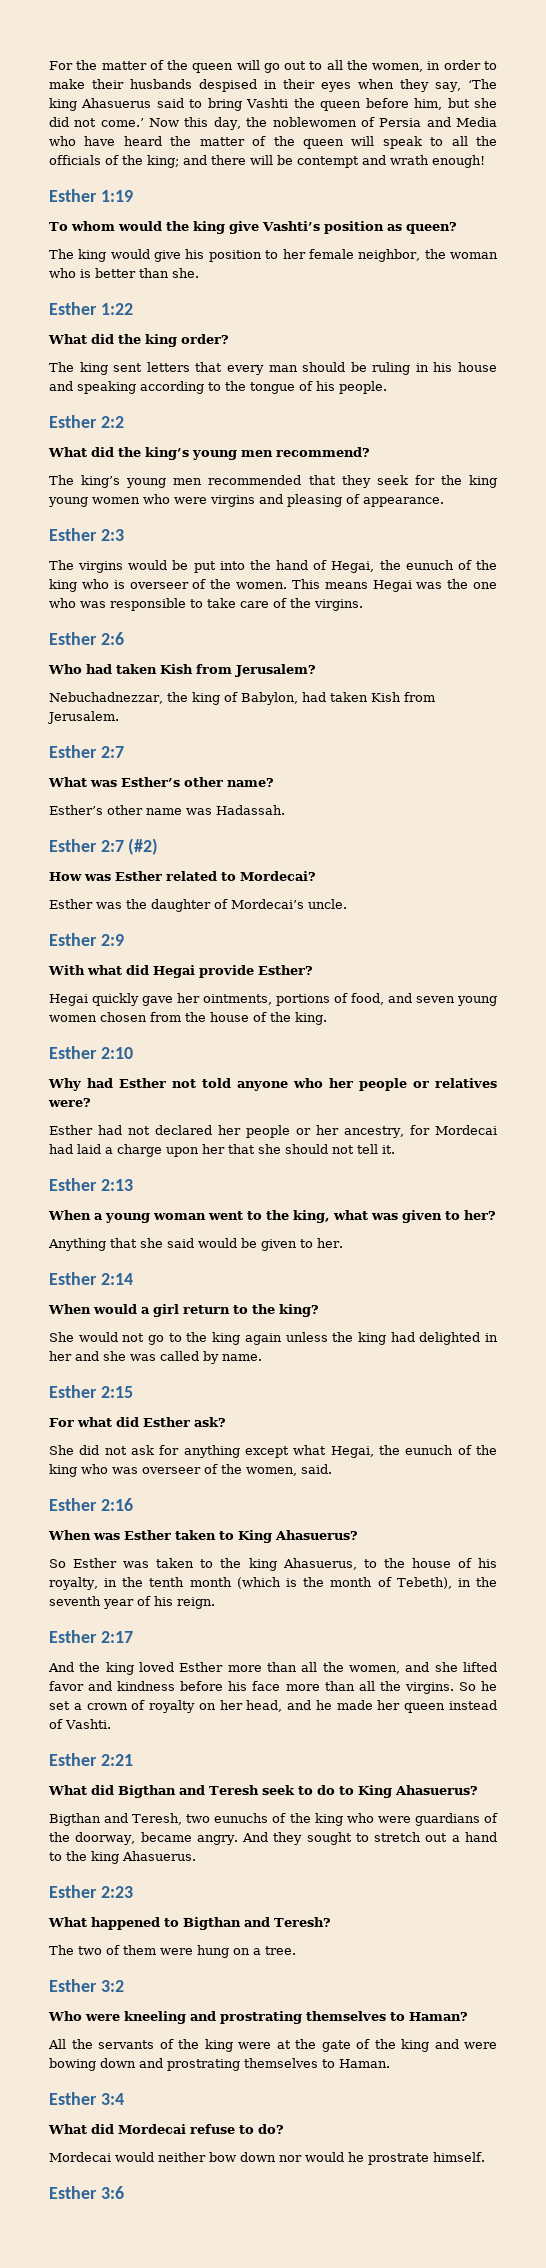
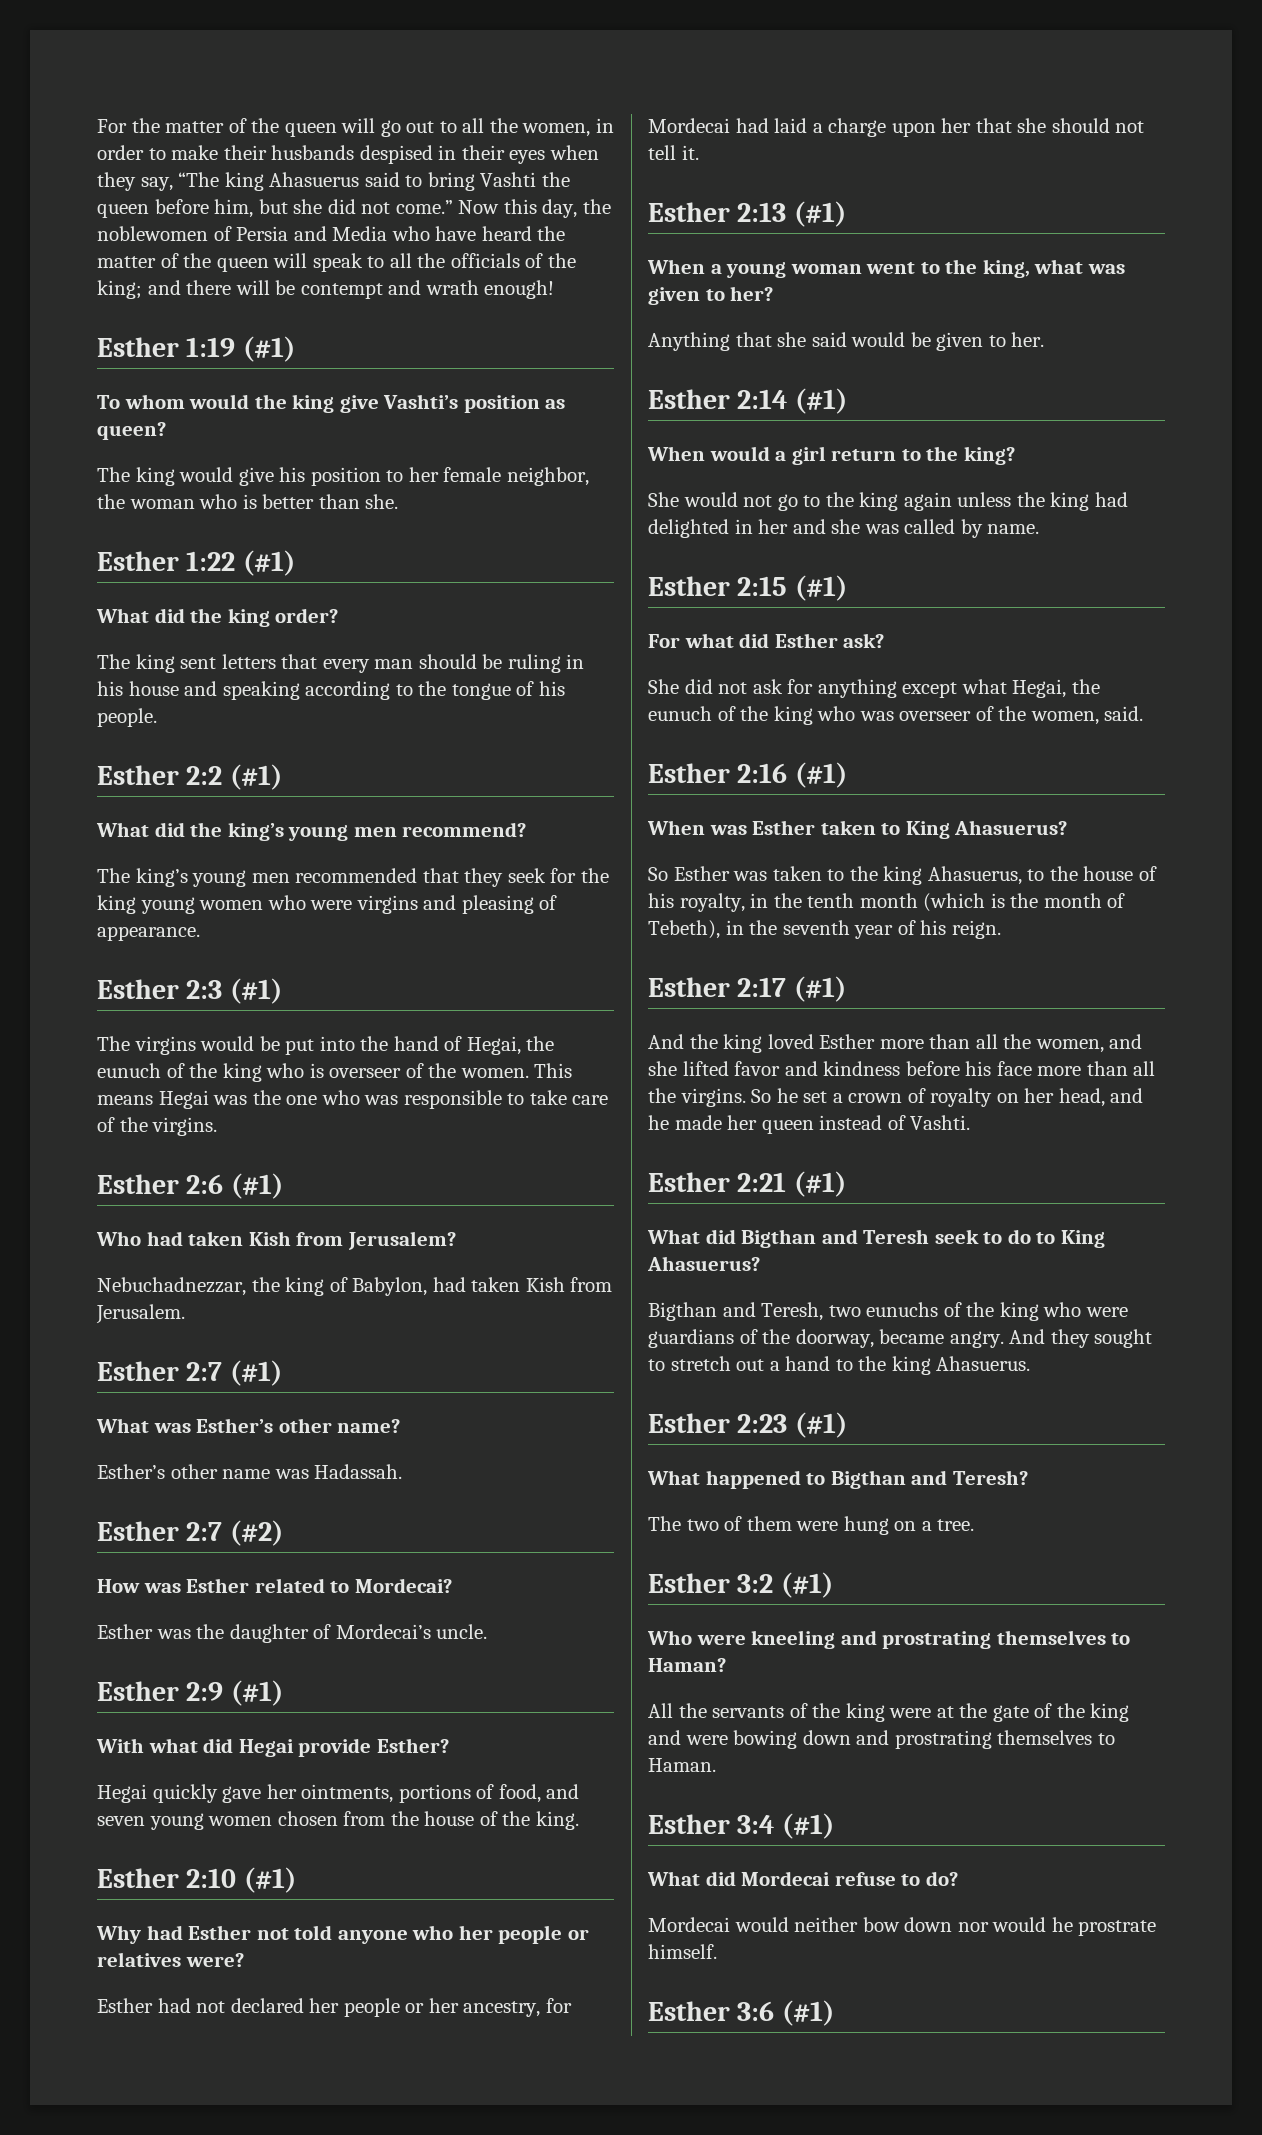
[467,79,497,89] ‘The -> [178,172,220,187] “The
[100,118,144,127] come.’ -> [395,200,453,214] come.”
(133, 196) none -> [242,336,295,362] (#1)
(133, 309) none -> [242,550,295,576] (#1)
(124, 422) none -> [229,764,282,790] (#1)
(124, 535) none -> [229,978,282,1004] (#1)
(124, 638) none -> [230,1173,283,1199] (#1)
(124, 752) none -> [229,1360,282,1386] (#1)
(124, 940) none -> [230,1680,283,1706] (#1)
(133, 1053) none -> [243,1867,296,1893] (#1)
(133, 1185) none -> [793,201,846,227] (#1)
(133, 1279) none -> [794,388,847,414] (#1)
(133, 1392) none -> [794,575,847,601] (#1)
(133, 1504) none -> [794,762,847,788] (#1)
(133, 1637) none -> [793,976,846,1002] (#1)
(133, 1760) none -> [793,1171,846,1197] (#1)
(133, 1892) none -> [794,1412,847,1438] (#1)
(124, 1986) none -> [780,1572,833,1598] (#1)
(124, 2099) none -> [781,1813,834,1839] (#1)
(124, 2192) none -> [781,2000,834,2026] (#1)

